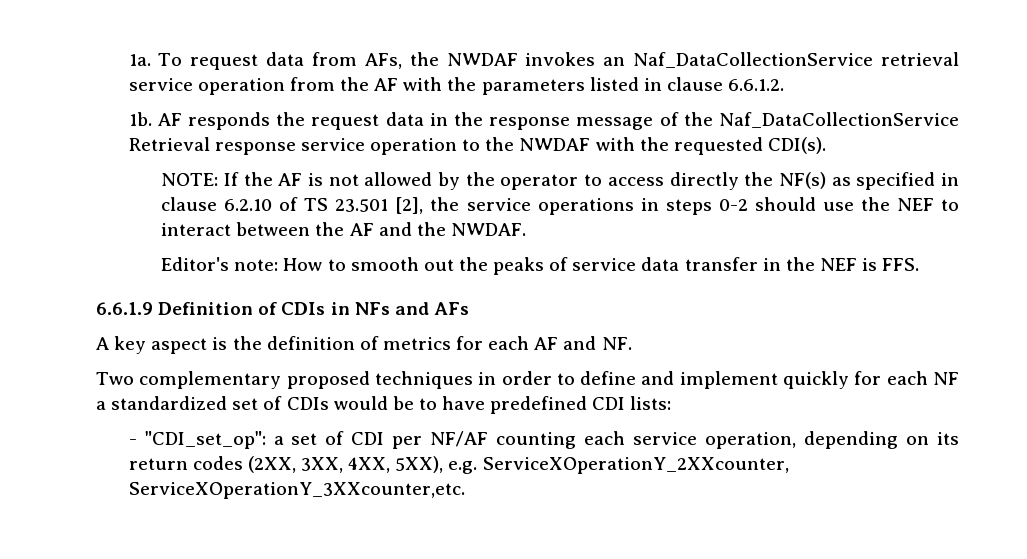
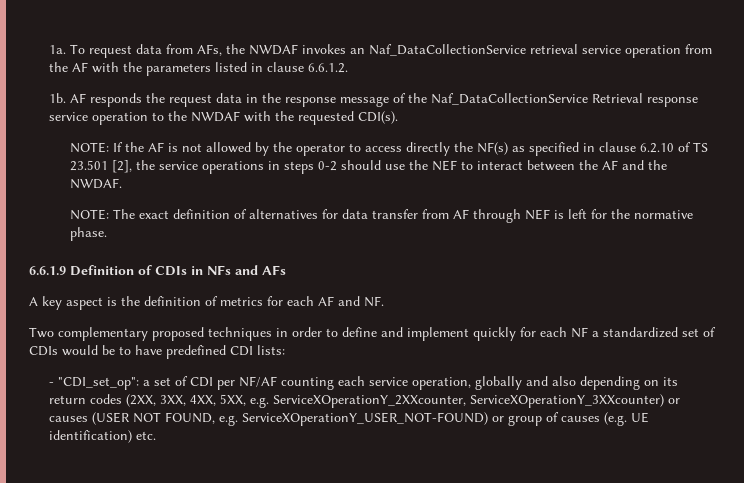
[161,257,920,275] Editor's note: How to smooth out the peaks of service data transfer in the NEF is FFS. -> [69,209,693,223] [69,227,107,241] NOTE: The exact definition of alternatives for data transfer from AF through NEF is left for the normative phase.
(797, 440) none -> [475,376,577,390] globally and also
[395,456,444,473] 5XX), -> [220,394,247,406] 5XX,
[128,482,465,499] ServiceXOperationY_3XXcounter,etc. -> [470,394,681,408] [49,412,650,426] [49,430,157,443] ServiceXOperationY_3XXcounter) or causes (USER NOT FOUND, e.g. ServiceXOperationY_USER_NOT-FOUND) or group of causes (e.g. UE identification) etc.

